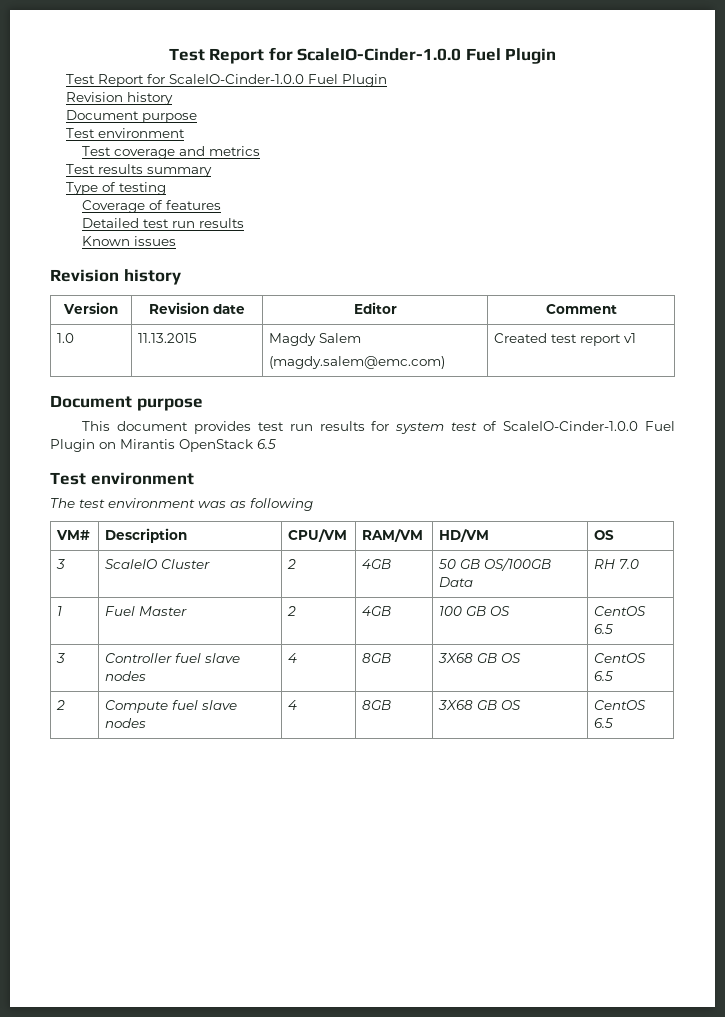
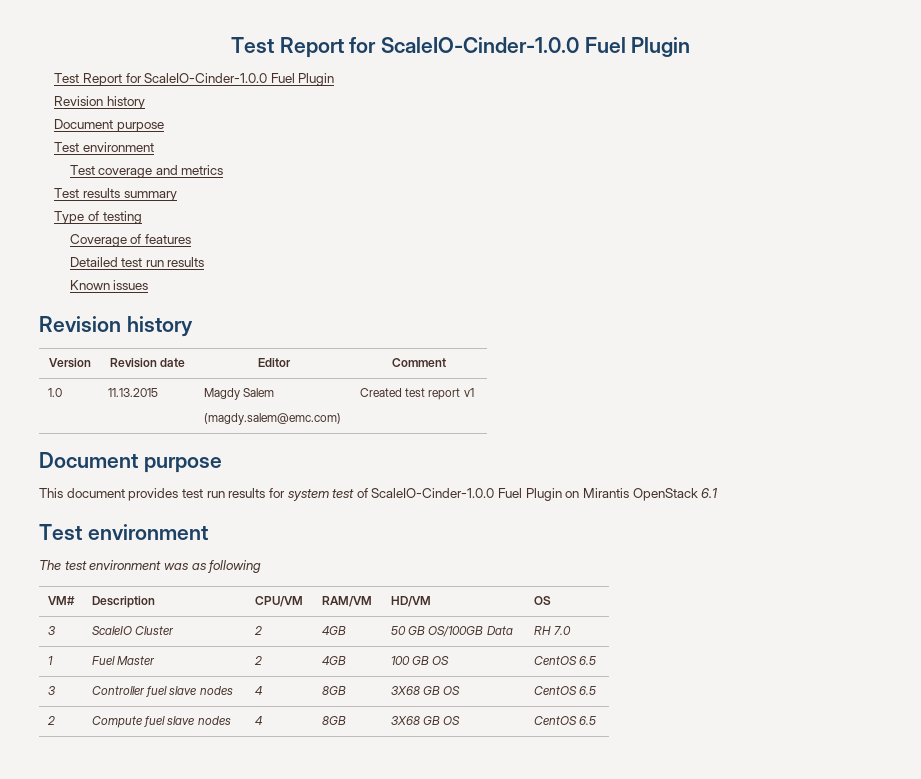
[257,439,276,449] 6.5 -> [701,488,718,498] 6.1

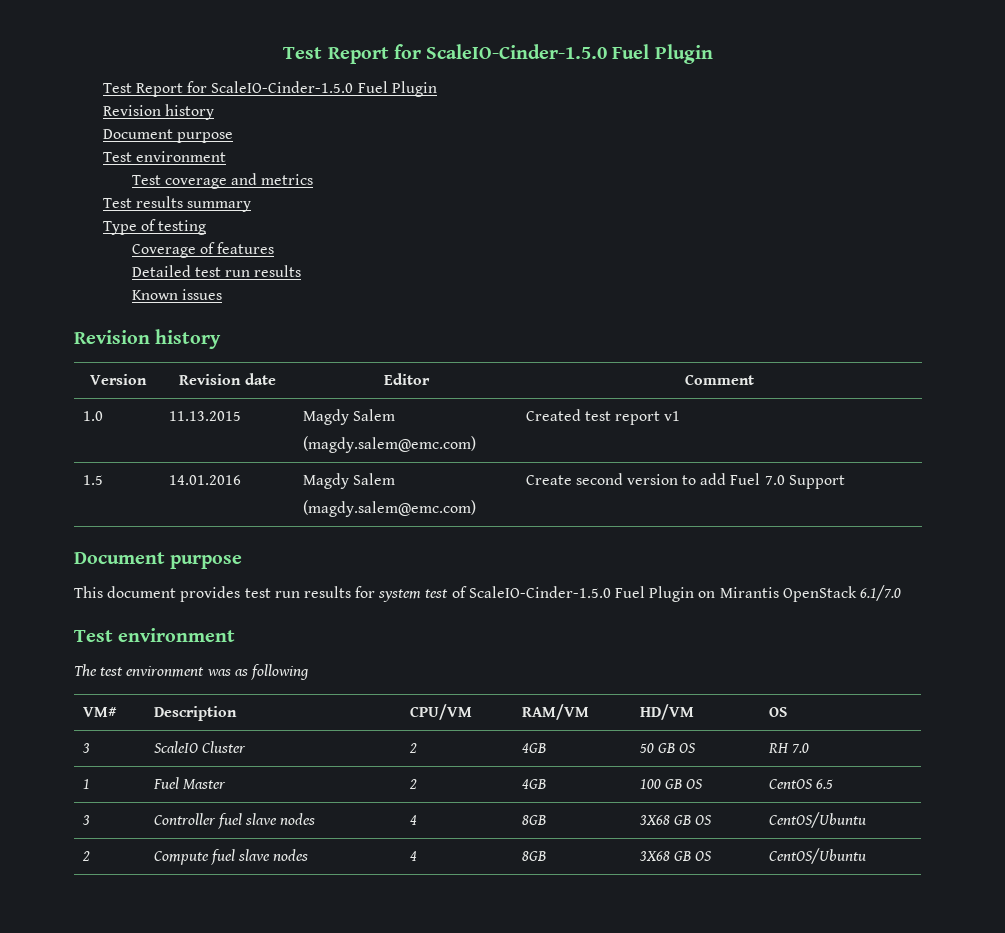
[230,37,579,58] Test Report for ScaleIO-Cinder-1.0.0 -> [283,44,608,64] Test Report for ScaleIO-Cinder-1.5.0
[144,73,268,83] ScaleIO-Cinder-1.0.0 -> [211,81,354,93] ScaleIO-Cinder-1.5.0
(474, 392) none -> [82,475,103,485] [168,475,241,485] [302,473,395,489] [302,500,476,517] [525,473,845,489] // 1.5 | 14.01.2016 | Magdy Salem // (magdy.salem@emc.com) | Create second version to add Fuel 7.0 Support
[371,488,495,498] ScaleIO-Cinder-1.0.0 -> [468,586,611,598] ScaleIO-Cinder-1.5.0
[701,488,718,498] 6.1 -> [859,585,901,601] 6.1/7.0
[428,626,513,637] OS/100GB Data -> [678,743,696,753] OS
[533,686,597,695] CentOS 6.5 -> [768,812,866,828] CentOS/Ubuntu
[533,716,597,725] CentOS 6.5 -> [768,848,866,864] CentOS/Ubuntu

